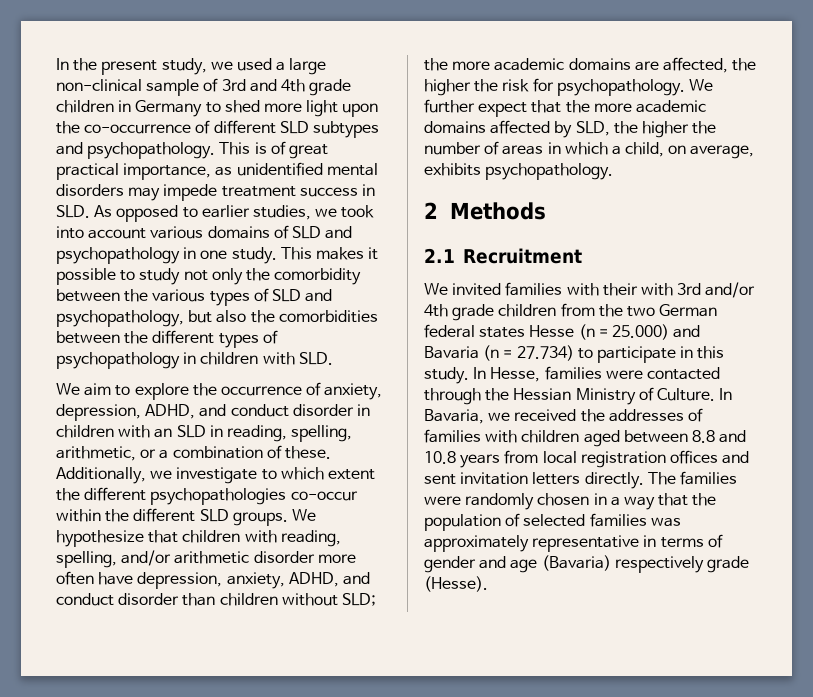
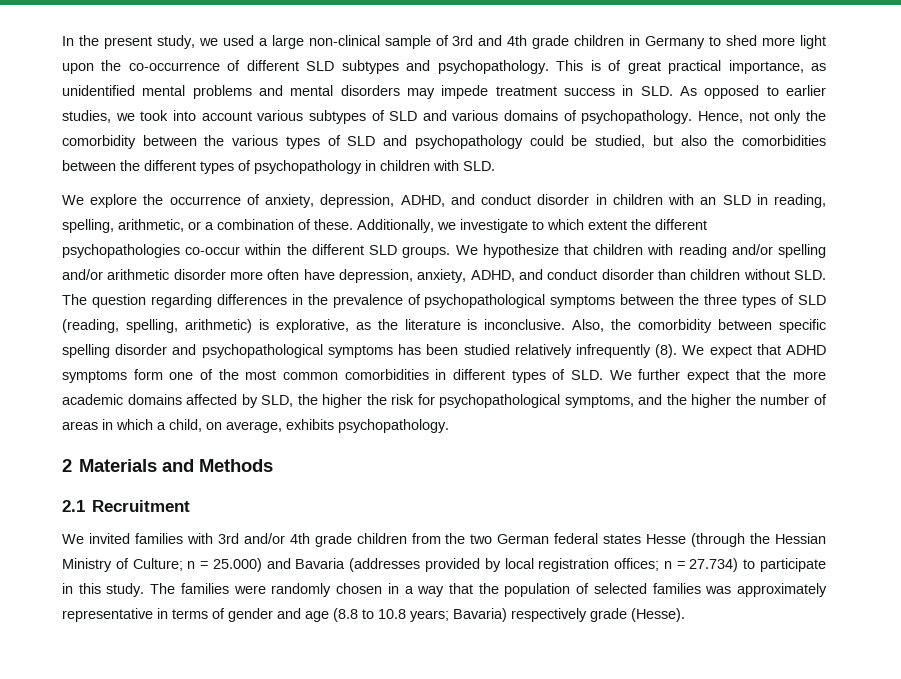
(378, 169) none -> [192,85,334,99] problems and mental
[207,225,353,239] [56,247,379,264] [56,268,181,285] domains of SLD and psychopathology in one study. This makes it possible to study -> [308,110,744,124] subtypes of SLD and various domains of psychopathology. Hence,
[56,310,184,327] psychopathology, -> [414,135,646,149] psychopathology could be studied,
[84,383,131,396] aim to -> (84, 200) none
[280,530,341,547] [56,551,117,568] reading, spelling, -> [678,244,826,258] reading and/or spelling
[341,593,376,606] [424,57,757,73] [424,78,685,96] SLD; the more academic domains are affected, the higher the risk for psychopathology. -> [794,270,827,280] [62,294,826,308] [62,319,827,333] [62,344,826,358] [62,369,604,383] SLD. The question regarding differences in the prevalence of psychopathological symptoms between the three types of SLD (reading, spelling, arithmetic) is explorative, as the literature is inconclusive. Also, the comorbidity between specific spelling disorder and psychopathological symptoms has been studied relatively infrequently (8). We expect that ADHD symptoms form one of the most common comorbidities in different types of SLD.
(717, 127) none -> [391,394,756,408] risk for psychopathological symptoms, and the higher the
(438, 210) none -> [79,459,195,472] Materials and
[602,283,673,296] their with -> (213, 538) none
[578,324,701,340] [424,345,500,361] (n = 25.000) and Bavaria (n -> [691,533,827,547] [62,558,672,572] (through the Hessian Ministry of Culture; n = 25.000) and Bavaria (addresses provided by local registration offices; n
[473,366,720,382] [424,387,733,405] [424,408,703,424] [424,429,747,447] [424,450,750,468] [424,472,644,489] In Hesse, families were contacted through the Hessian Ministry of Culture. In Bavaria, we received the addresses of families with children aged between 8.8 and 10.8 years from local registration offices and sent invitation letters directly. -> (145, 590) none
[541,555,611,571] (Bavaria) -> [333,608,507,622] (8.8 to 10.8 years; Bavaria)

